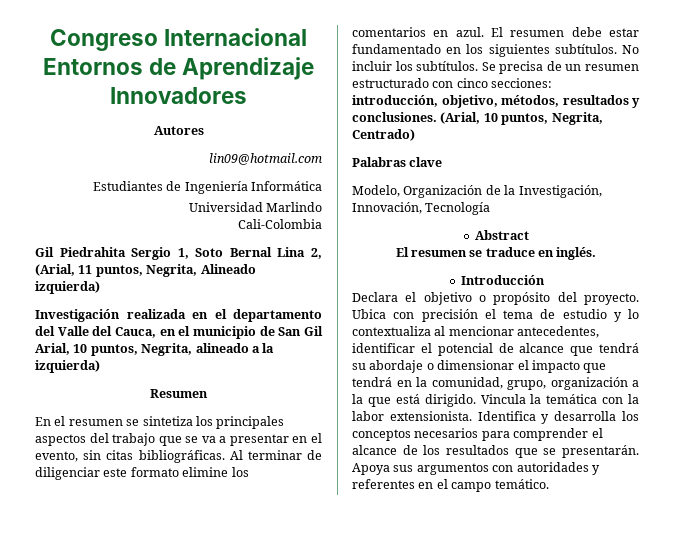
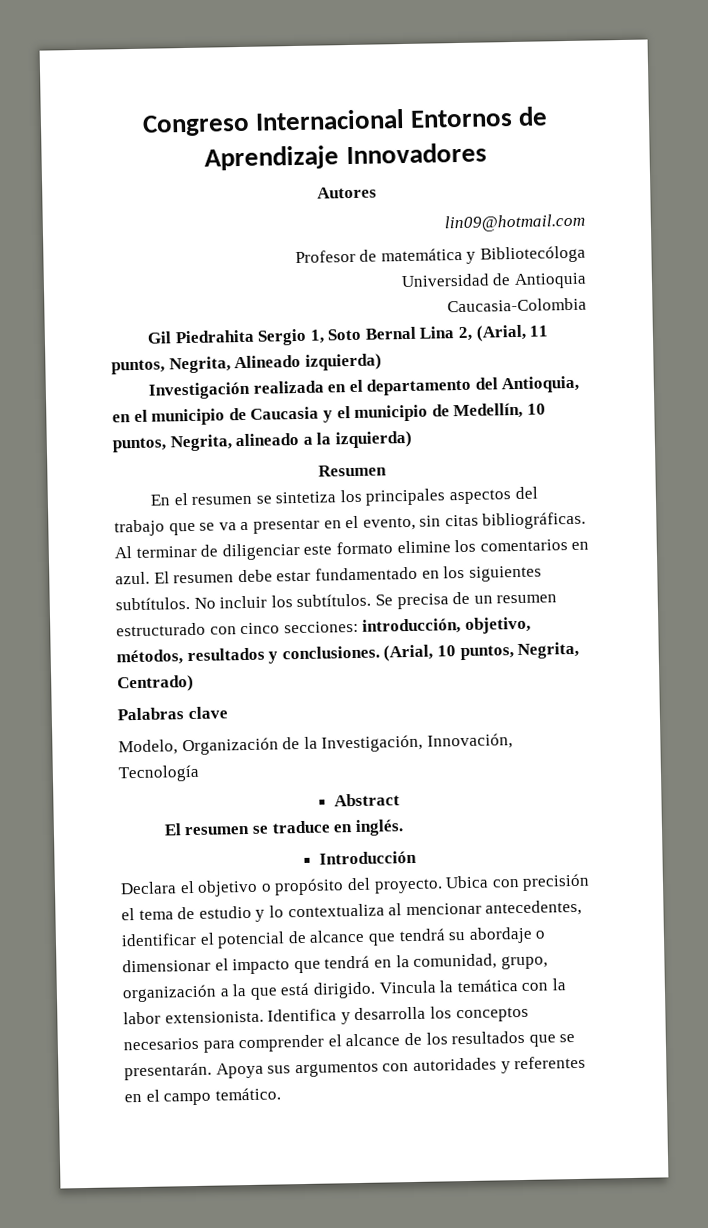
[92,181,322,194] [188,202,322,212] [238,219,322,229] Estudiantes de Ingeniería Informática // Universidad Marlindo // Cali-Colombia -> [294,245,586,264] [400,272,587,290] [447,297,587,313] Profesor de matemática y Bibliotecóloga // Universidad de Antioquia // Caucasia-Colombia
[57,326,156,338] Valle del Cauca, -> [501,375,580,394] Antioquia,
[278,326,323,336] [35,343,70,355] San Gil Arial, -> [250,402,524,423] Caucasia y el municipio de Medellín,

